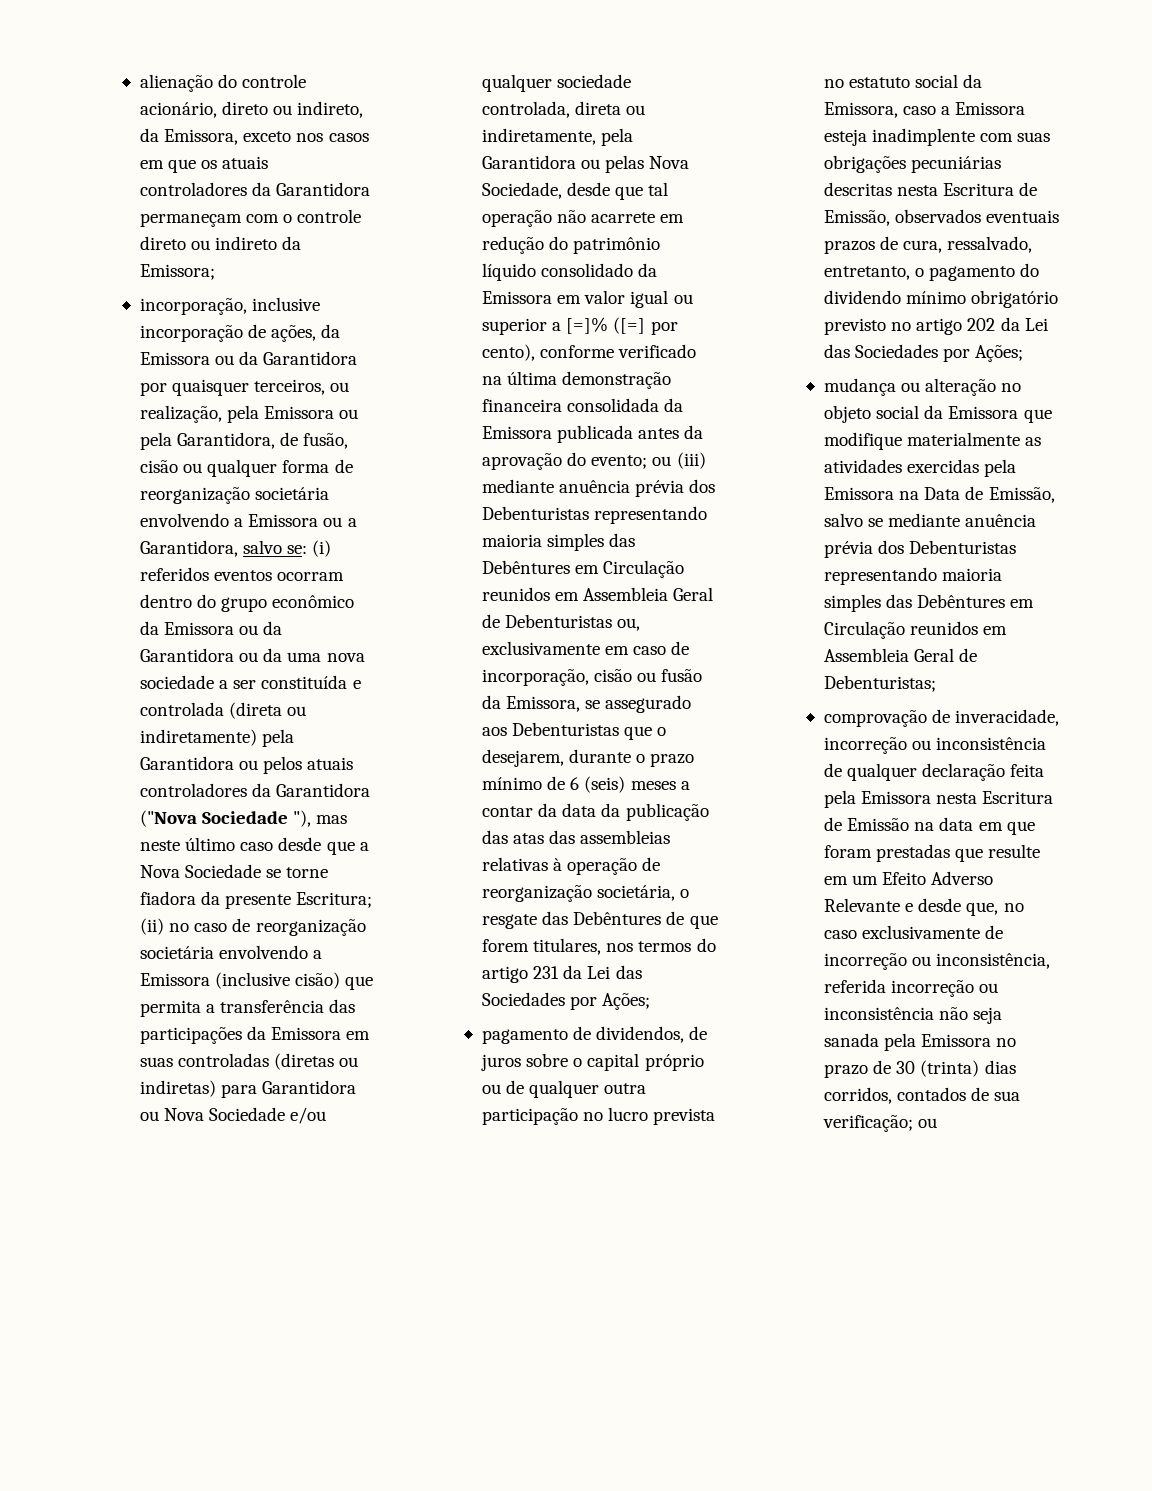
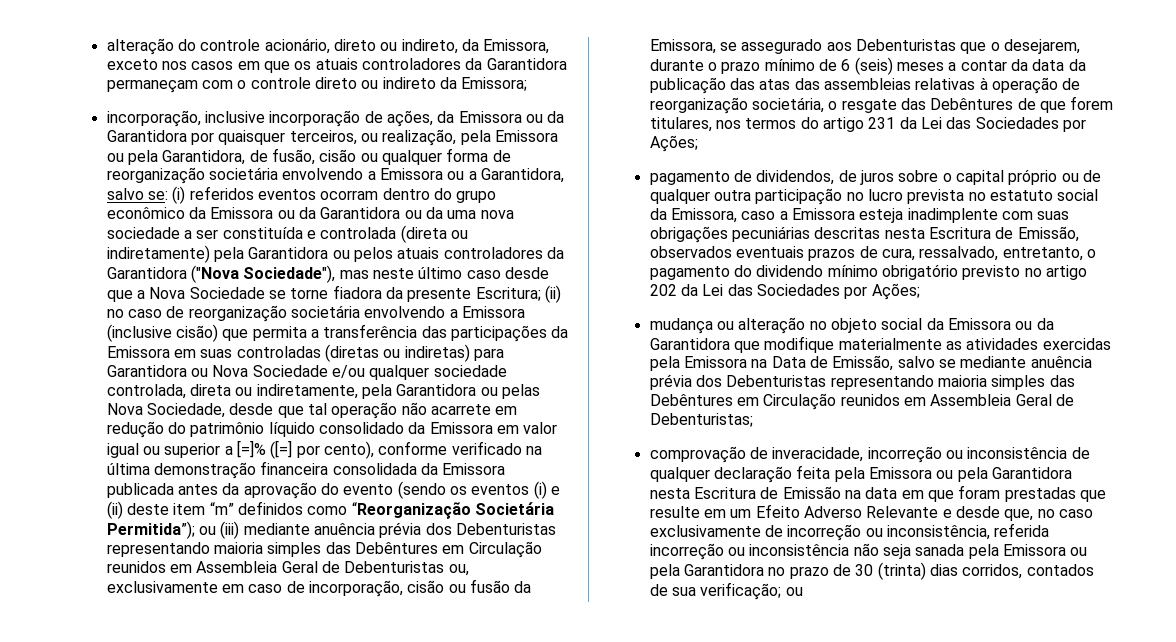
[139,74,213,92] alienação -> [106,38,174,55] alteração
[202,810,312,827] Sociedade "), -> [243,265,336,283] Sociedade"),
[591,455,648,469] evento; -> [343,481,560,499] [106,501,554,519] [106,521,195,539] evento (sendo os eventos (i) e (ii) deste item “m” definidos como “Reorganização Societária Permitida”);
(1019, 412) none -> [1015,318,1054,330] [649,338,730,350] ou da Garantidora
(932, 797) none -> [936,467,1072,482] ou pela Garantidora
(992, 1040) none -> [1070,547,1088,556] [649,564,765,579] ou pela Garantidora

